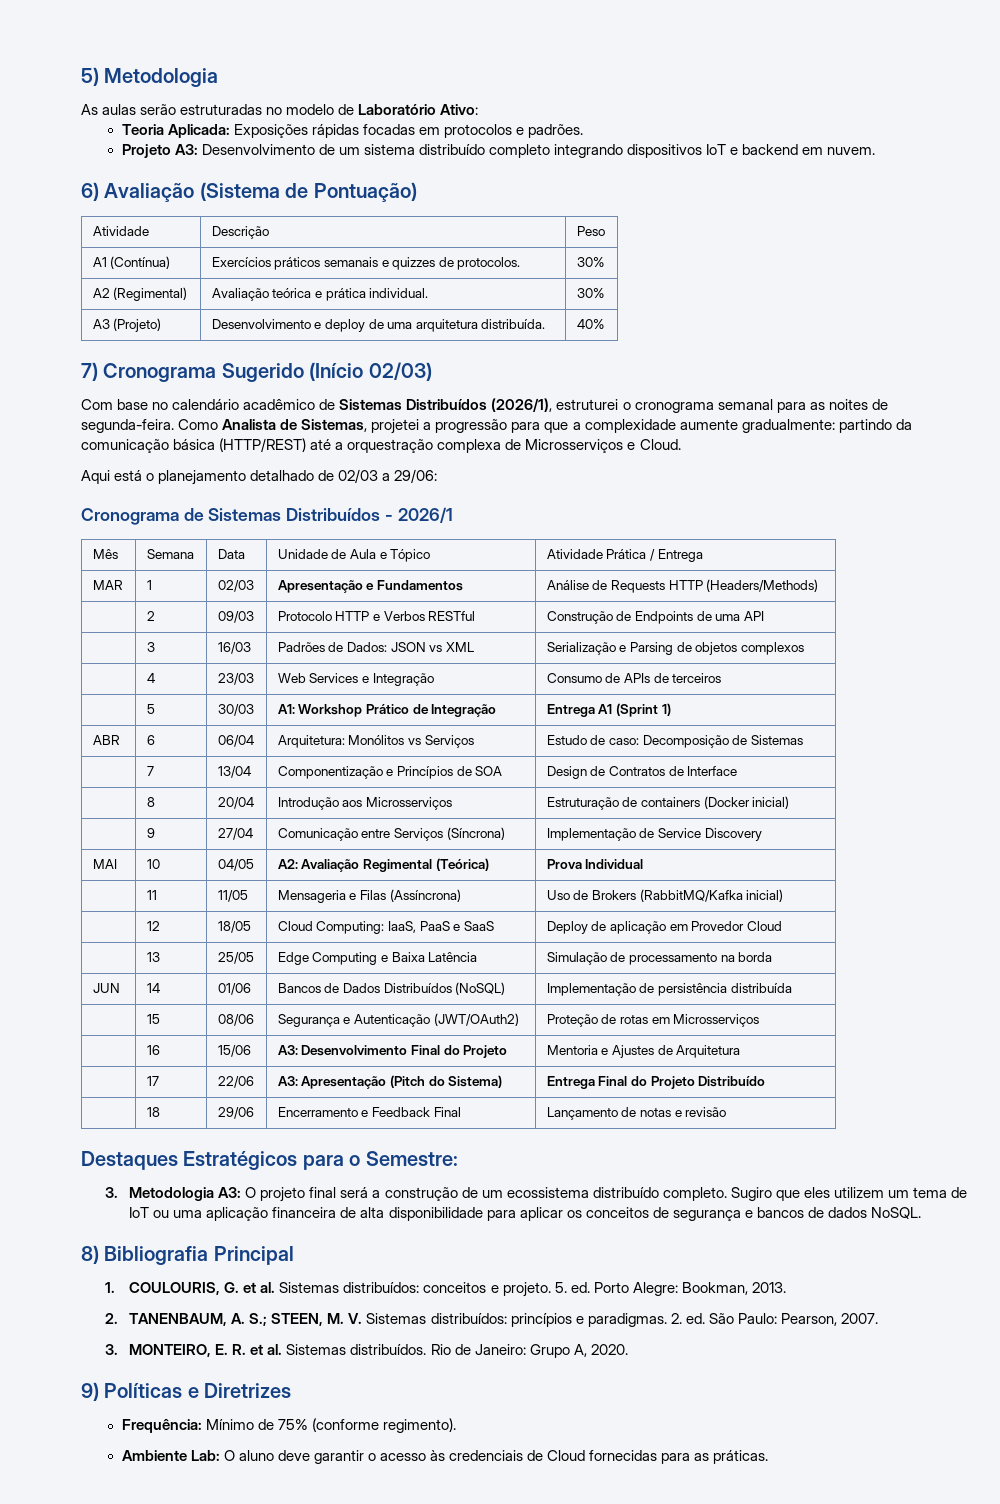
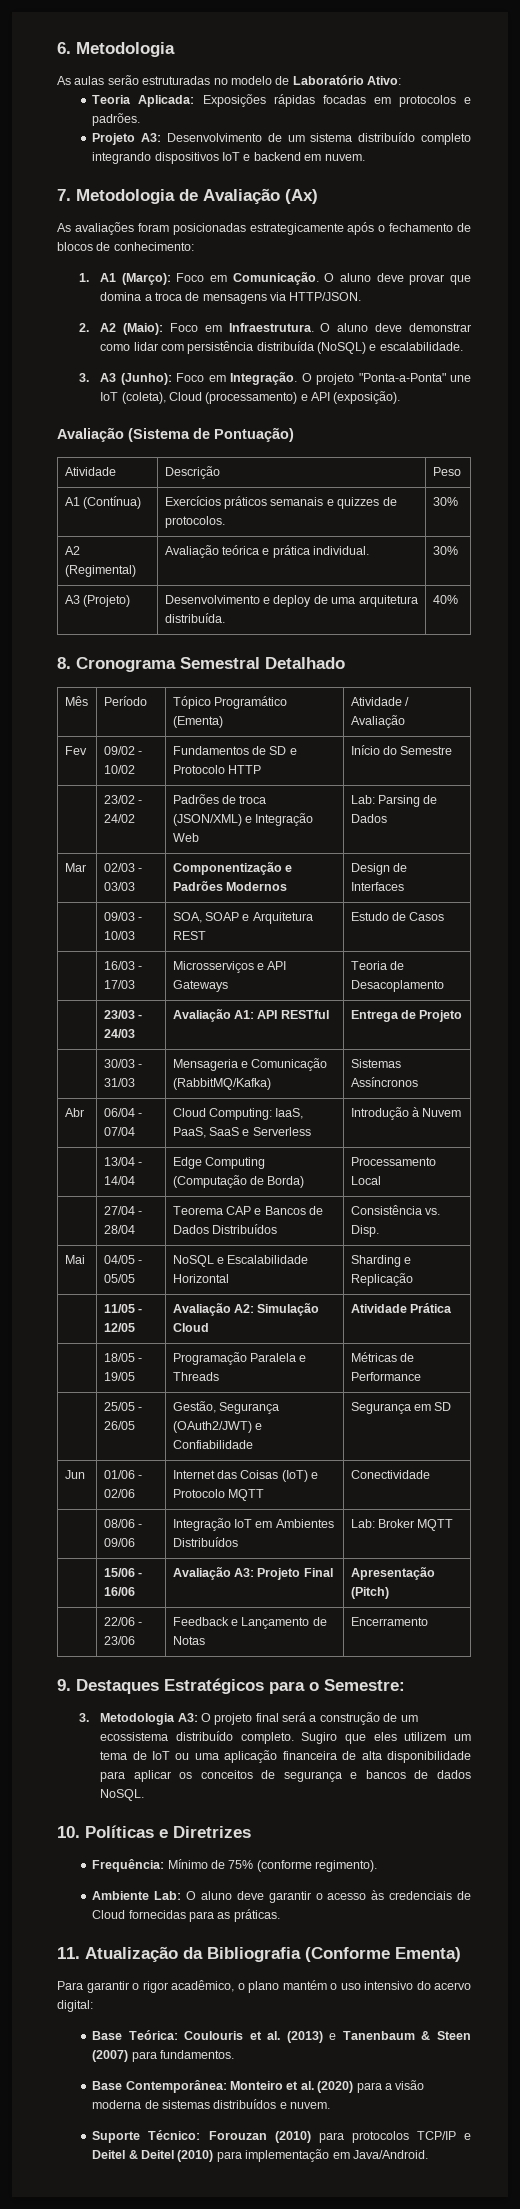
[81,67,99,86] 5) -> [57,42,71,54] 6.
[81,182,99,201] 6) -> [57,188,318,204] [57,222,471,235] [57,242,194,251] [78,272,471,285] [100,292,362,304] [78,323,471,335] [100,341,463,354] [78,372,471,385] [100,391,401,404] 7. Metodologia de Avaliação (Ax) // As avaliações foram posicionadas estrategicamente após o fechamento de blocos de conhecimento: // 1. A1 (Março): Foco em Comunicação. O aluno deve provar que domina a troca de mensagens via HTTP/JSON. // 2. A2 (Maio): Foco em Infraestrutura. O aluno deve demonstrar como lidar com persistência distribuída (NoSQL) e escalabilidade. // 3. A3 (Junho): Foco em Integração. O projeto "Ponta-a-Ponta" une IoT (coleta), Cloud (processamento) e API (exposição). //
[81,362,432,382] [81,398,888,413] [81,419,912,434] [81,438,681,453] [81,469,438,485] [81,507,453,525] [92,549,118,559] [146,549,194,559] [217,549,245,559] [277,549,387,559] 7) Cronograma Sugerido (Início 02/03) // Com base no calendário acadêmico de Sistemas Distribuídos (2026/1), estruturei o cronograma semanal para as noites de segunda-feira. Como Analista de Sistemas, projetei a progressão para que a complexidade aumente gradualmente: partindo da comunicação básica (HTTP/REST) até a orquestração complexa de Microsserviços e Cloud. // Aqui está o planejamento detalhado de 02/03 a 29/06: // Cronograma de Sistemas Distribuídos - 2026/1 // Mês | Semana | Data | Unidade de Aula e -> [57,657,345,672] [64,696,88,706] [103,696,147,706] 8. Cronograma Semestral Detalhado // Mês | Período |
[546,549,703,562] [92,580,123,590] [146,580,152,590] [217,580,254,592] [277,580,463,593] [546,579,819,593] [146,611,155,621] [217,611,254,623] [277,611,476,621] [546,611,764,624] [146,642,155,652] [217,642,251,654] [277,642,474,652] [546,642,804,655] [146,673,155,683] [217,673,254,685] [277,673,434,686] [546,673,722,683] [146,704,155,714] [217,704,254,716] [277,704,497,717] [546,703,671,717] [92,735,120,745] [146,735,155,745] [217,735,254,747] [277,735,474,748] [546,735,803,748] [146,766,154,776] [217,766,251,778] [277,766,503,779] [546,766,738,779] [146,797,155,807] [217,797,254,809] [277,797,452,810] [546,796,790,810] [146,828,155,838] [217,828,253,840] [277,827,505,841] [546,828,762,841] [92,859,117,869] [146,859,160,869] [217,859,254,871] [277,858,489,872] [546,859,644,869] [146,890,157,900] [217,890,248,902] [277,889,461,903] [546,889,784,902] [146,921,160,931] [217,921,251,933] [277,921,494,934] [546,921,782,934] [146,952,160,962] [217,952,254,964] [277,952,478,965] [546,952,773,965] [92,983,120,993] [146,983,160,993] [217,983,251,995] [277,982,506,995] [546,983,792,996] [146,1014,160,1024] [217,1014,254,1026] [277,1013,519,1027] [546,1014,760,1027] [146,1045,160,1055] [217,1045,251,1057] [277,1045,508,1058] [546,1045,741,1058] [146,1076,159,1086] [217,1076,254,1088] [277,1075,503,1089] [546,1076,766,1089] [146,1107,160,1117] [217,1107,254,1119] [277,1107,461,1117] [546,1107,727,1120] | Atividade Prática / Entrega // MAR | 1 | 02/03 | Apresentação e Fundamentos | Análise de Requests HTTP (Headers/Methods) // | 2 | 09/03 | Protocolo HTTP e Verbos RESTful | Construção de Endpoints de uma API // | 3 | 16/03 | Padrões de Dados: JSON vs XML | Serialização e Parsing de objetos complexos // | 4 | 23/03 | Web Services e Integração | Consumo de APIs de terceiros // | 5 | 30/03 | A1: Workshop Prático de Integração | Entrega A1 (Sprint 1) // ABR | 6 | 06/04 | Arquitetura: Monólitos vs Serviços | Estudo de caso: Decomposição de Sistemas // | 7 | 13/04 | Componentização e Princípios de SOA | Design de Contratos de Interface // | 8 | 20/04 | Introdução aos Microsserviços | Estruturação de containers (Docker inicial) // | 9 | 27/04 | Comunicação entre Serviços (Síncrona) | Implementação de Service Discovery // MAI | 10 | 04/05 | A2: Avaliação Regimental (Teórica) | Prova Individual // | 11 | 11/05 | Mensageria e Filas (Assíncrona) | Uso de Brokers (RabbitMQ/Kafka inicial) // | 12 | 18/05 | Cloud Computing: IaaS, PaaS e SaaS | Deploy de aplicação em Provedor Cloud // | 13 | 25/05 | Edge Computing e Baixa Latência | Simulação de processamento na borda // JUN | 14 | 01/06 | Bancos de Dados Distribuídos (NoSQL) | Implementação de persistência distribuída // | 15 | 08/06 | Segurança e Autenticação (JWT/OAuth2) | Proteção de rotas em Microsserviços // | 16 | 15/06 | A3: Desenvolvimento Final do Projeto | Mentoria e Ajustes de Arquitetura // | 17 | 22/06 | A3: Apresentação (Pitch do Sistema) | Entrega Final do Projeto Distribuído // | 18 | 29/06 | Encerramento e Feedback Final | Lançamento de notas e revisão // -> [214,696,288,709] [172,716,223,728] [350,697,410,706] [350,715,405,728] [64,746,87,755] [103,746,143,755] [103,765,135,774] [172,746,297,755] [172,765,262,774] [350,745,453,755] [103,795,143,804] [103,814,135,823] [172,794,267,804] [172,813,314,826] [172,833,199,842] [350,795,438,807] [350,814,387,823] [64,863,86,872] [103,863,143,872] [103,882,135,891] [172,862,293,875] [172,881,288,891] [350,863,408,875] [350,882,404,891] [103,912,143,921] [103,931,135,940] [172,912,313,924] [172,931,206,940] [350,912,445,921] [103,961,143,970] [103,980,135,989] [172,961,287,973] [172,980,228,992] [350,961,405,970] [350,980,444,992] [103,1010,143,1019] [103,1029,135,1038] [172,1009,329,1022] [350,1010,463,1022] [103,1059,143,1068] [103,1078,135,1087] [172,1058,328,1071] [172,1078,271,1090] [350,1059,401,1068] [350,1077,418,1087] [64,1108,84,1117] [103,1108,143,1117] [103,1127,135,1136] [172,1108,304,1120] [172,1127,311,1138] [350,1107,462,1120] [103,1157,143,1166] [103,1176,135,1185] [172,1157,266,1169] [172,1175,305,1188] [350,1157,436,1166] [350,1176,381,1185] [103,1206,143,1215] [103,1225,135,1234] [172,1206,324,1215] [172,1224,278,1234] [350,1205,441,1215] [350,1225,379,1237] [64,1255,85,1264] [103,1255,143,1264] [103,1274,135,1283] [172,1255,309,1267] [172,1274,229,1283] [350,1255,412,1267] [350,1273,413,1286] [103,1304,143,1313] [103,1323,135,1332] [172,1303,320,1316] [172,1323,209,1332] [350,1303,453,1313] [103,1353,143,1362] [103,1372,135,1381] [172,1352,307,1365] [172,1372,219,1381] [350,1352,415,1362] [350,1372,421,1381] [103,1402,143,1411] [103,1421,135,1430] [172,1401,280,1414] [172,1421,263,1433] [172,1440,253,1449] [350,1402,452,1414] [64,1470,85,1479] [103,1470,143,1479] [103,1489,135,1498] [172,1470,319,1482] [172,1489,265,1501] [350,1470,430,1479] [103,1519,143,1528] [103,1538,135,1547] [172,1518,334,1531] [172,1537,238,1547] [350,1519,454,1531] [103,1568,143,1577] [103,1587,135,1596] [172,1567,333,1580] [350,1567,435,1580] [350,1587,389,1599] [103,1617,143,1626] [103,1636,135,1645] [172,1617,327,1629] [172,1636,205,1645] [350,1617,428,1626] [57,1679,71,1691] Programático (Ementa) | Atividade / Avaliação // Fev | 09/02 - 10/02 | Fundamentos de SD e Protocolo HTTP | Início do Semestre // | 23/02 - 24/02 | Padrões de troca (JSON/XML) e Integração Web | Lab: Parsing de Dados // Mar | 02/03 - 03/03 | Componentização e Padrões Modernos | Design de Interfaces // | 09/03 - 10/03 | SOA, SOAP e Arquitetura REST | Estudo de Casos // | 16/03 - 17/03 | Microsserviços e API Gateways | Teoria de Desacoplamento // | 23/03 - 24/03 | Avaliação A1: API RESTful | Entrega de Projeto // | 30/03 - 31/03 | Mensageria e Comunicação (RabbitMQ/Kafka) | Sistemas Assíncronos // Abr | 06/04 - 07/04 | Cloud Computing: IaaS, PaaS, SaaS e Serverless | Introdução à Nuvem // | 13/04 - 14/04 | Edge Computing (Computação de Borda) | Processamento Local // | 27/04 - 28/04 | Teorema CAP e Bancos de Dados Distribuídos | Consistência vs. Disp. // Mai | 04/05 - 05/05 | NoSQL e Escalabilidade Horizontal | Sharding e Replicação // | 11/05 - 12/05 | Avaliação A2: Simulação Cloud | Atividade Prática // | 18/05 - 19/05 | Programação Paralela e Threads | Métricas de Performance // | 25/05 - 26/05 | Gestão, Segurança (OAuth2/JWT) e Confiabilidade | Segurança em SD // Jun | 01/06 - 02/06 | Internet das Coisas (IoT) e Protocolo MQTT | Conectividade // | 08/06 - 09/06 | Integração IoT em Ambientes Distribuídos | Lab: Broker MQTT // | 15/06 - 16/06 | Avaliação A3: Projeto Final | Apresentação (Pitch) // | 22/06 - 23/06 | Feedback e Lançamento de Notas | Encerramento // 9.
[81,1245,294,1265] [105,1282,786,1297] [105,1313,878,1327] [105,1344,628,1358] [81,1382,99,1401] 8) Bibliografia Principal // 1. COULOURIS, G. et al. Sistemas distribuídos: conceitos e projeto. 5. ed. Porto Alegre: Bookman, 2013. // 2. TANENBAUM, A. S.; STEEN, M. V. Sistemas distribuídos: princípios e paradigmas. 2. ed. São Paulo: Pearson, 2007. // 3. MONTEIRO, E. R. et al. Sistemas distribuídos. Rio de Janeiro: Grupo A, 2020. // 9) -> [57,1826,80,1838] 10.
(769, 1457) none -> [57,1946,461,1962] [57,1980,471,1993] [57,2000,93,2012] [92,2030,471,2043] [92,2050,235,2062] [92,2080,425,2093] [92,2099,331,2109] [92,2130,472,2143] [92,2149,428,2162] // 11. Atualização da Bibliografia (Conforme Ementa) // Para garantir o rigor acadêmico, o plano mantém o uso intensivo do acervo digital: // Base Teórica: Coulouris et al. (2013) e Tanenbaum & Steen (2007) para fundamentos. // Base Contemporânea: Monteiro et al. (2020) para a visão moderna de sistemas distribuídos e nuvem. // Suporte Técnico: Forouzan (2010) para protocolos TCP/IP e Deitel & Deitel (2010) para implementação em Java/Android.

